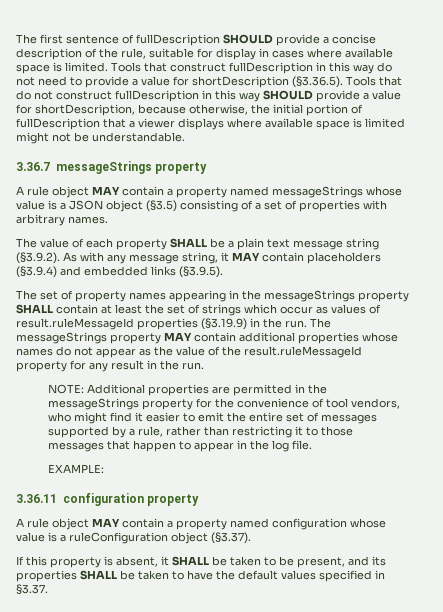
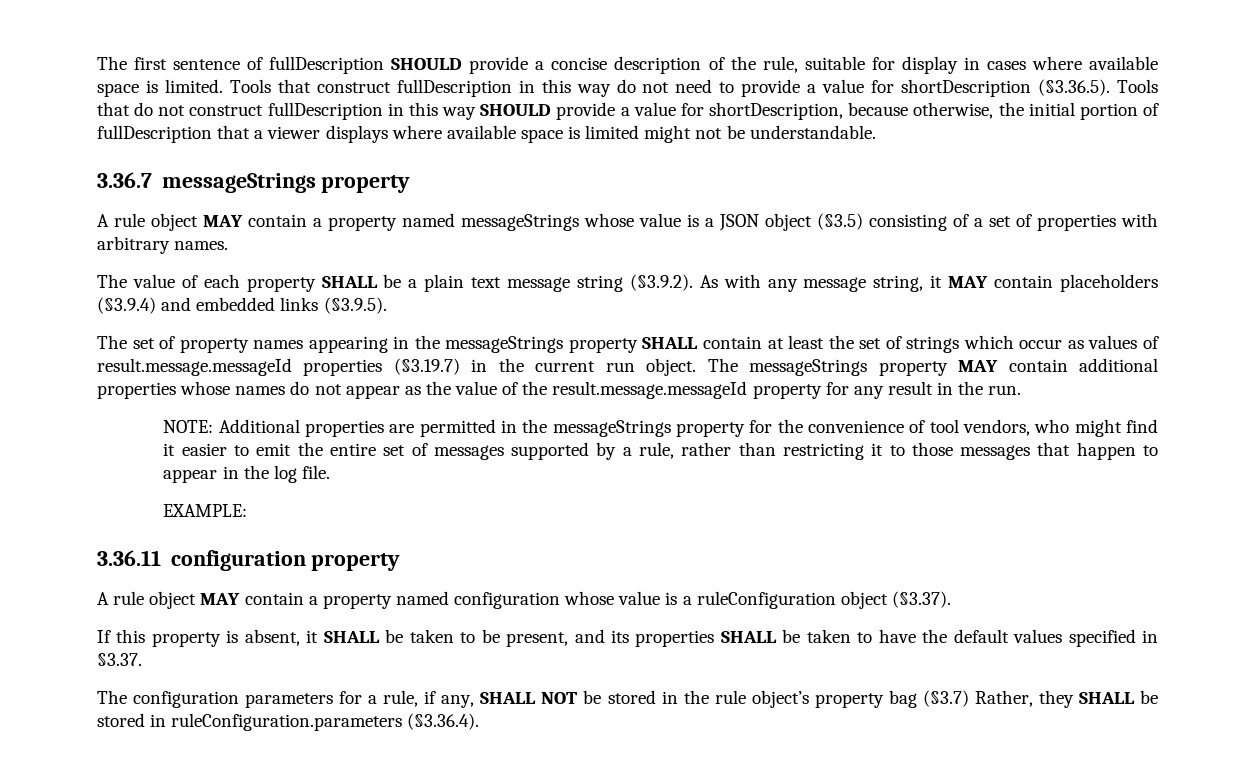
[16,318,307,330] result.ruleMessageId properties (§3.19.9) in the run. -> [97,358,697,376] result.message.messageId properties (§3.19.7) in the current run object.
[244,346,362,358] result.ruleMessageId -> [552,381,748,399] result.message.messageId
(48, 589) none -> [97,690,1158,708] [97,713,480,731] // The configuration parameters for a rule, if any, SHALL NOT be stored in the rule object’s property bag (§3.7) Rather, they SHALL be stored in ruleConfiguration.parameters (§3.36.4).

